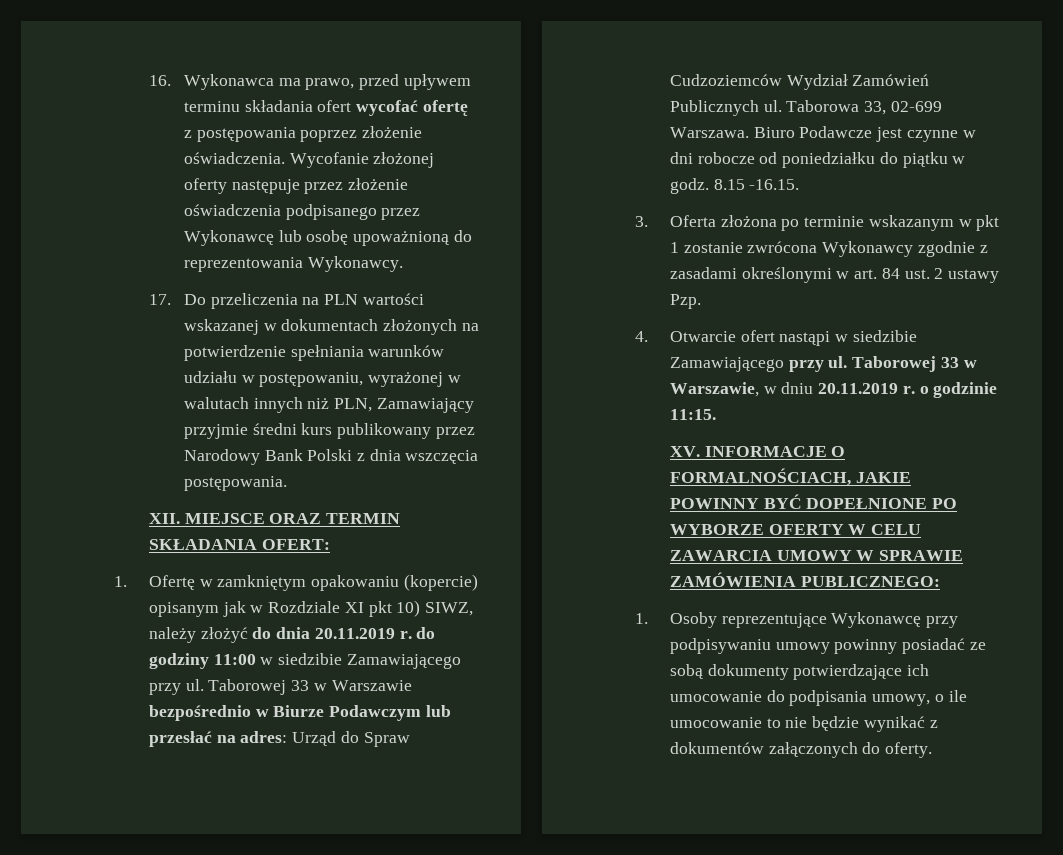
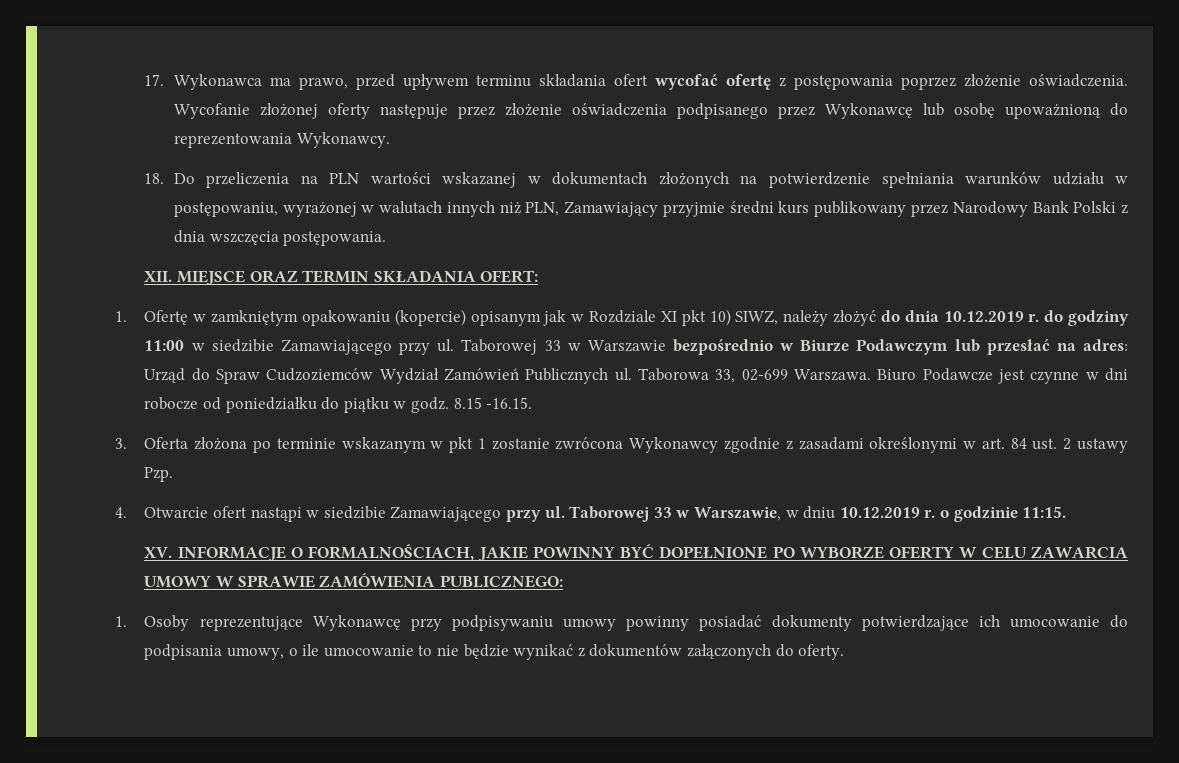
[148,75,171,86] 16. -> [144,74,165,86] 17.
[148,294,171,305] 17. -> [144,173,165,184] 18.
[314,628,395,639] 20.11.2019 -> [943,311,1024,322] 10.12.2019
[818,383,899,394] 20.11.2019 -> [839,507,920,518] 10.12.2019
[969,642,986,650] [669,664,703,679] ze sobą -> (762, 623) none

